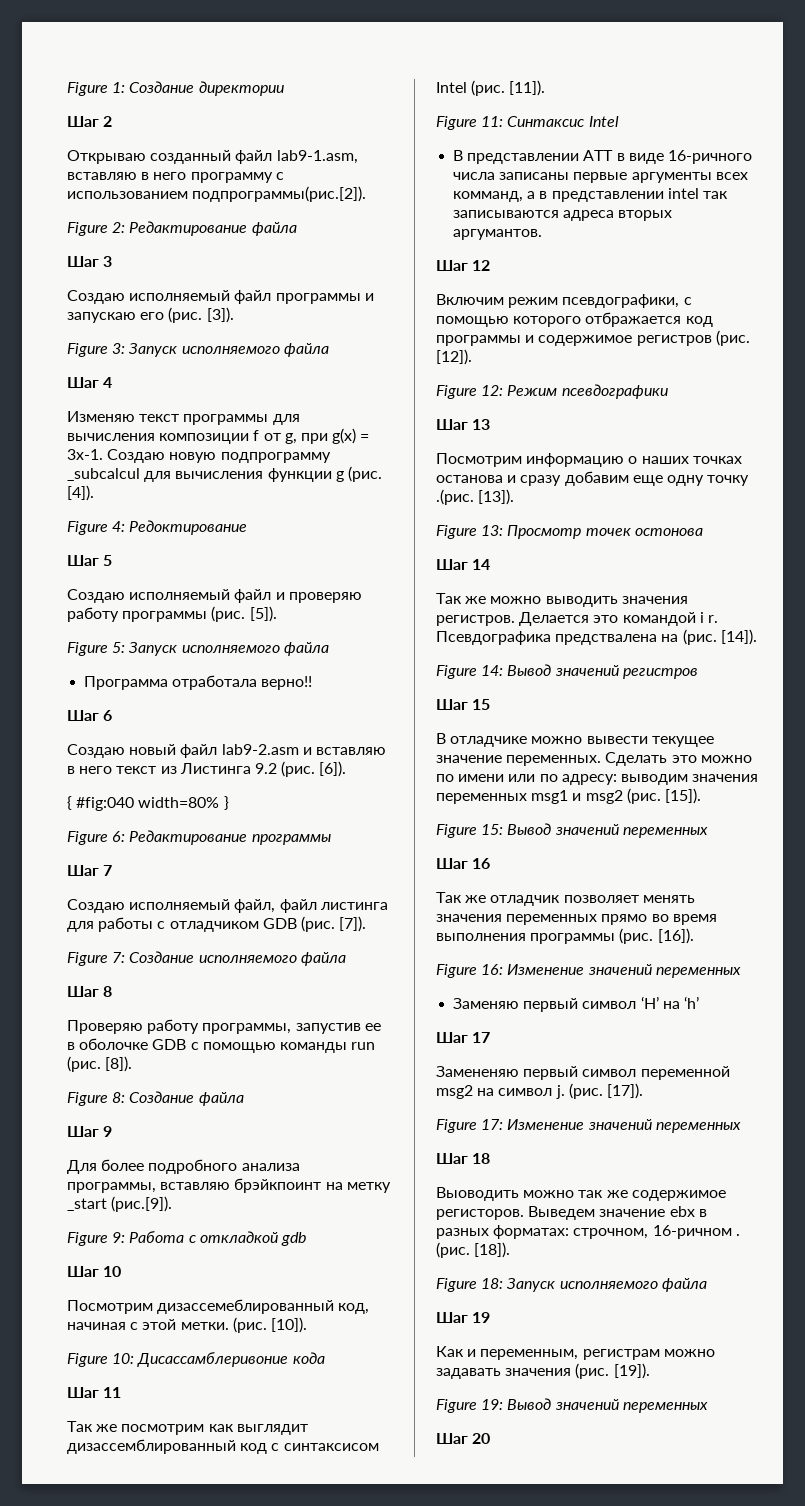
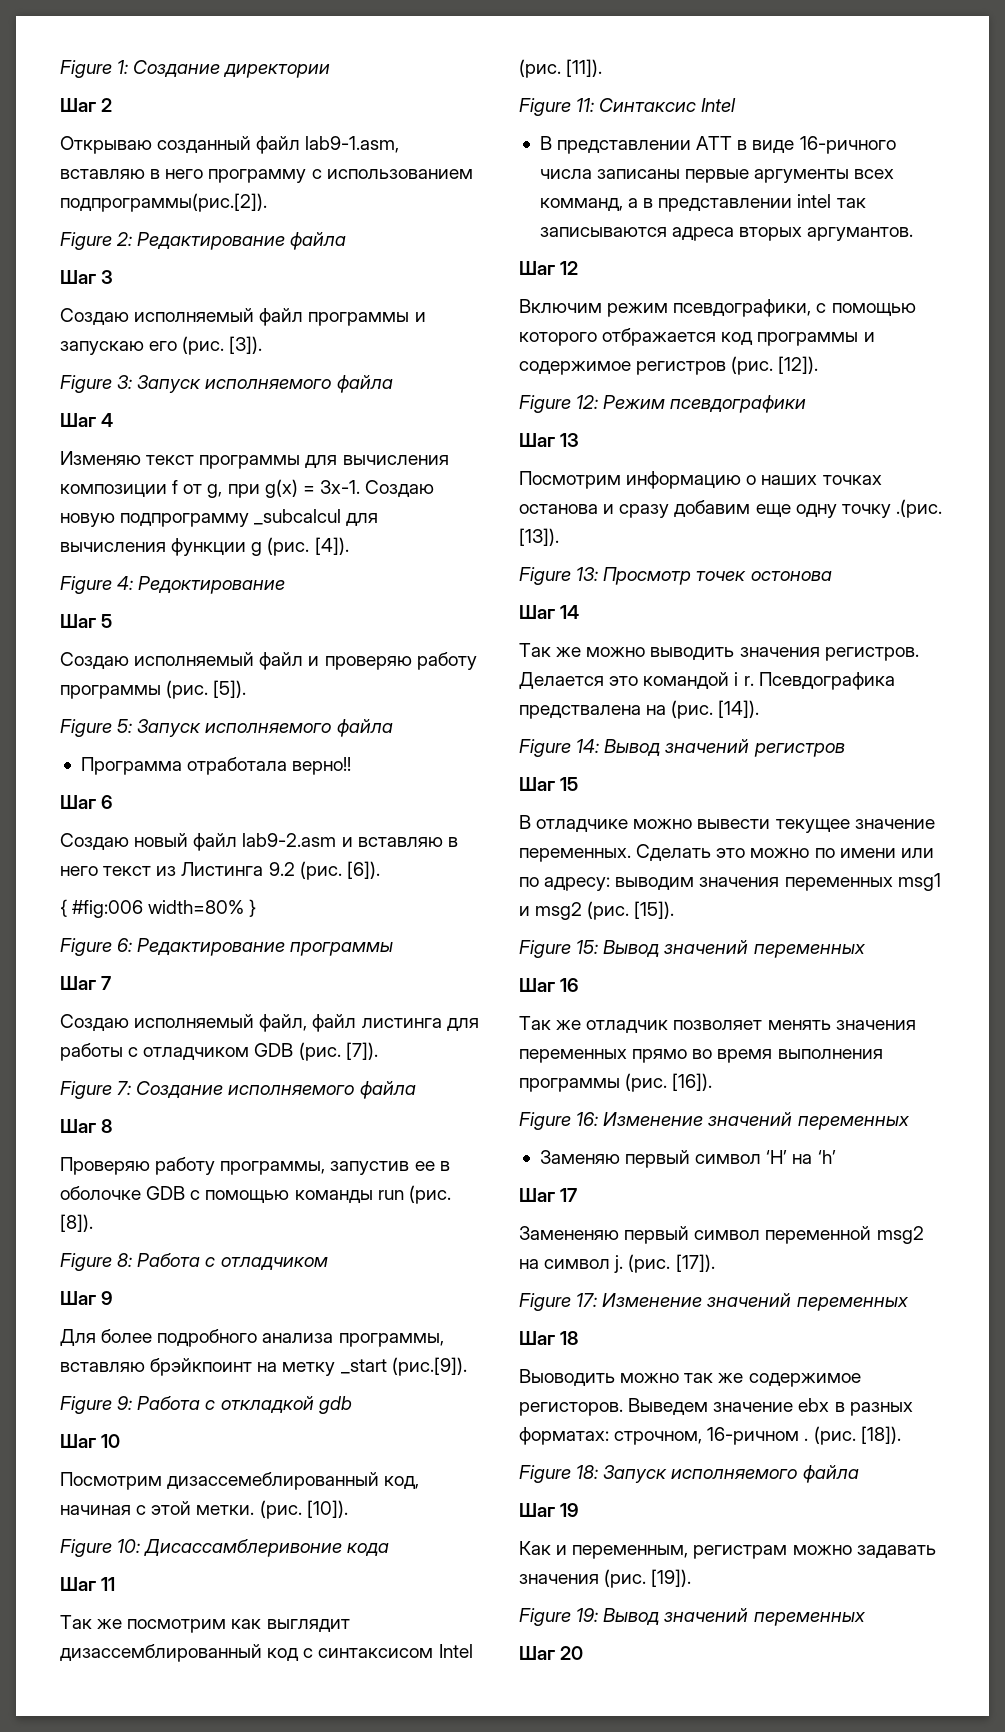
[76,797,135,811] #fig:040 -> [72,900,144,918] #fig:006
[129,1091,244,1106] Создание файла -> [137,1253,328,1270] Работа с отладчиком

